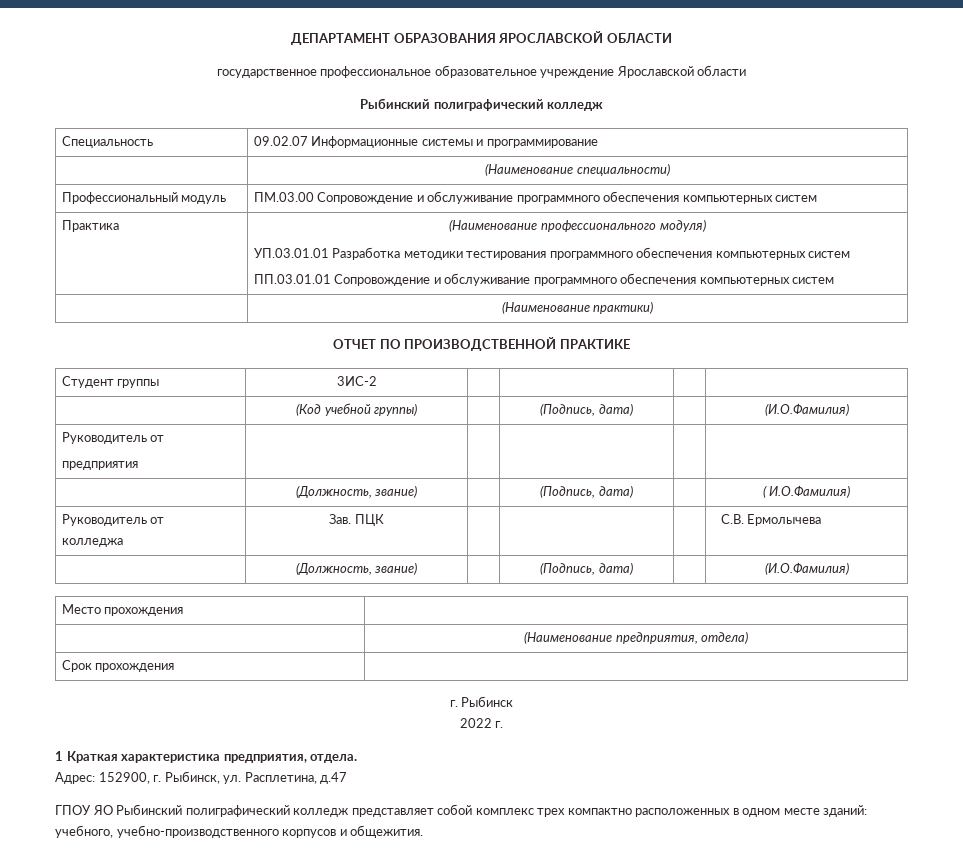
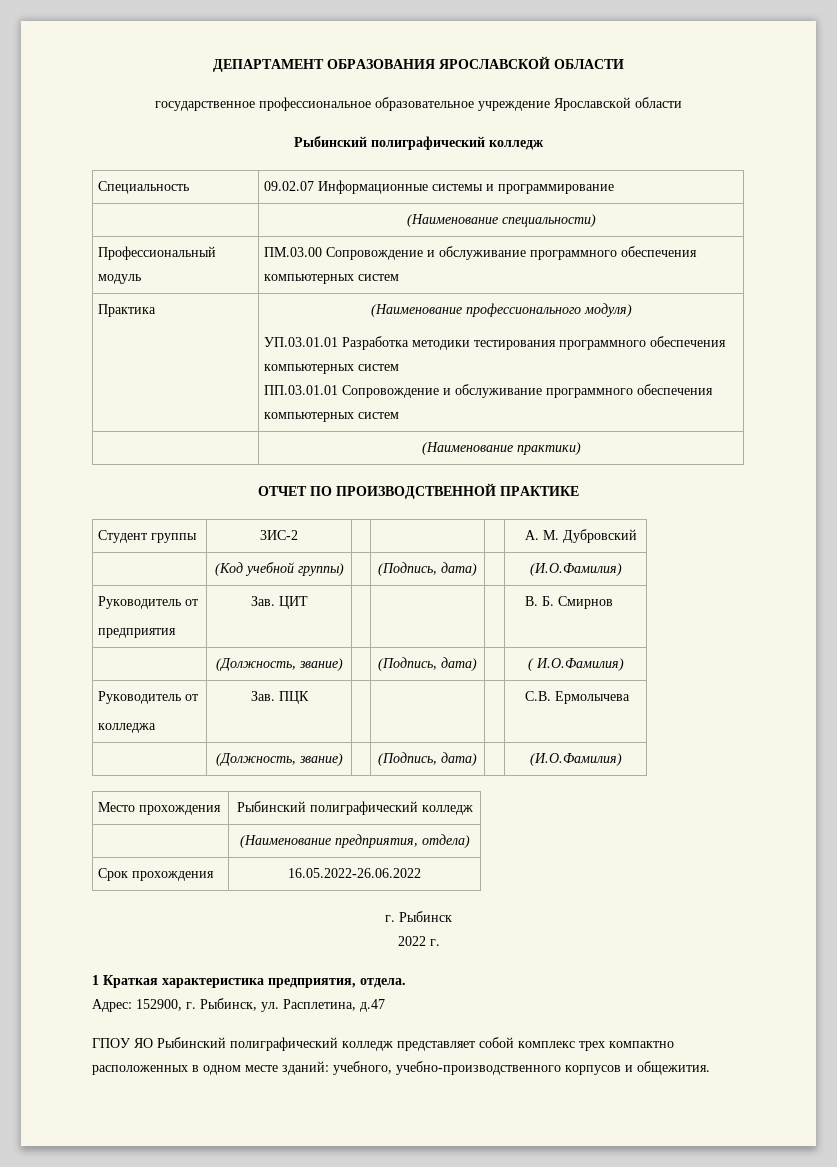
(377, 381) none -> [525,529,638,543] А. М. Дубровский
(138, 465) | | | | -> [250,596,308,609] [525,596,614,609] Зав. ЦИТ | | | | В. Б. Смирнов
(184, 611) none -> [236,801,473,815] Рыбинский полиграфический колледж
(175, 667) none -> [288,868,421,878] 16.05.2022-26.06.2022

